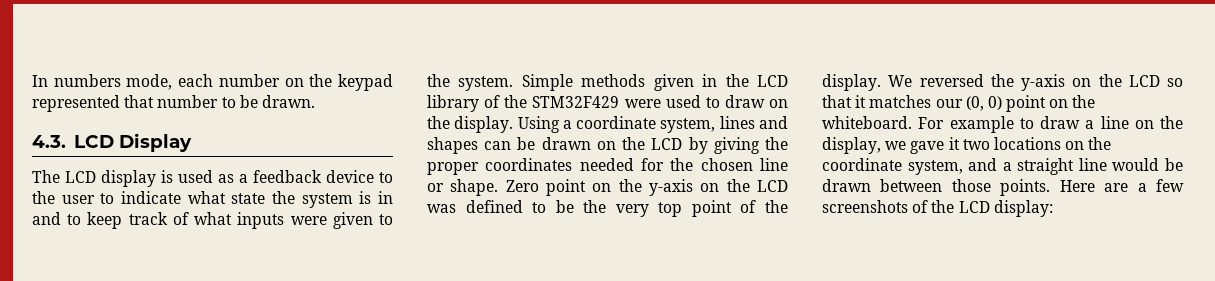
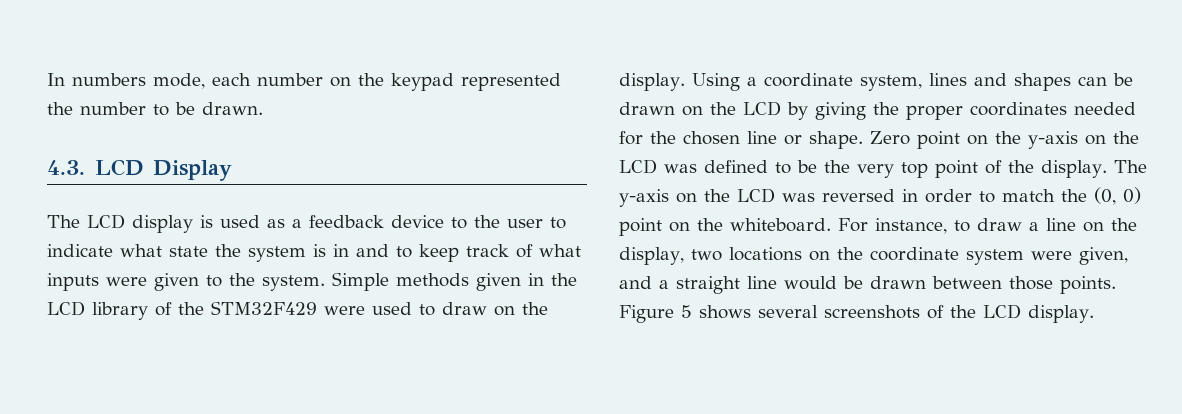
[124,95,155,108] that -> [47,102,73,115] the
[888,74,1183,91] [822,95,963,108] We reversed the y-axis on the LCD so that it matches our -> [1113,160,1147,173] [619,188,1087,207] The y-axis on the LCD was reversed in order to match the
[949,116,1014,133] example -> [875,218,947,234] instance,
[885,137,960,154] we gave it -> (684, 256) none
[907,160,963,175] system, -> [965,247,1128,265] system were given,
[1059,179,1184,192] Here are a few -> [619,305,818,323] Figure 5 shows several
[993,200,1053,217] display: -> [1028,305,1094,323] display.

